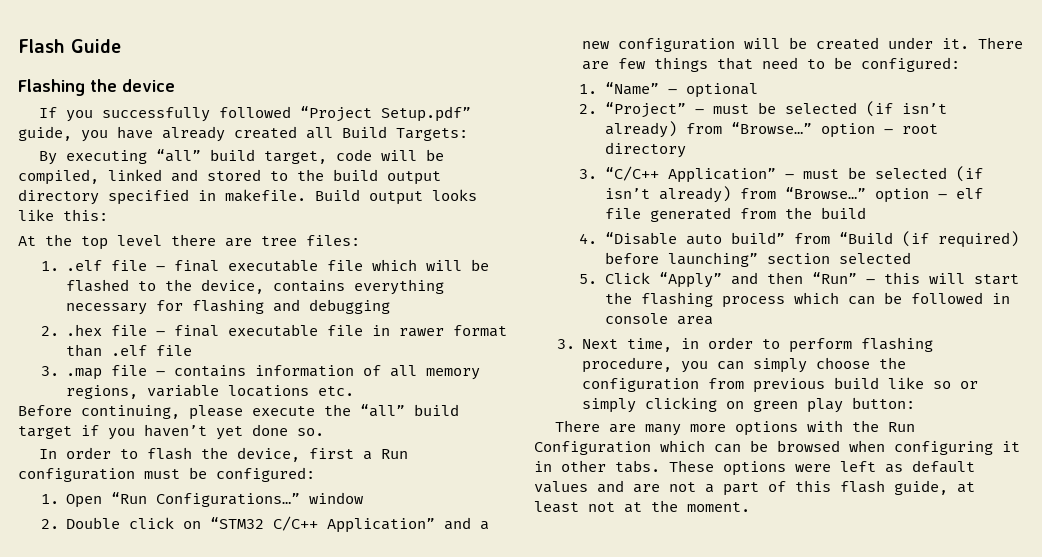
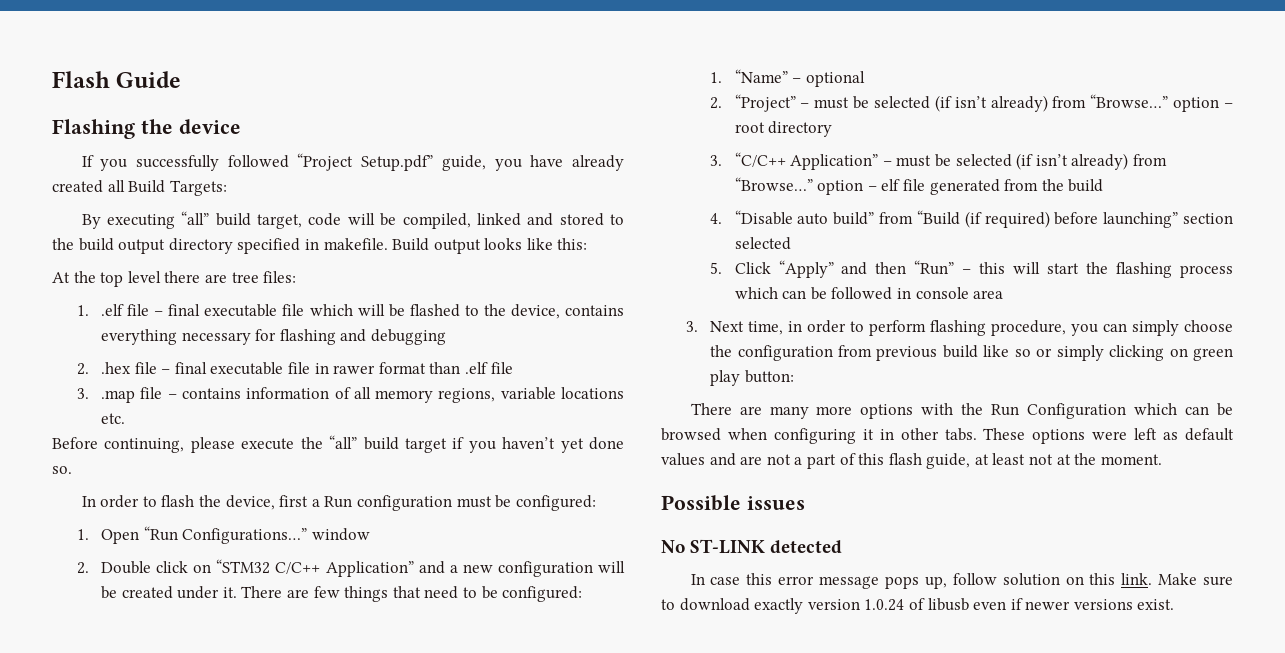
(750, 507) none -> [661,495,805,511] [661,539,843,554] [690,573,1233,589] [661,598,1175,614] // Possible issues // No ST-LINK detected // In case this error message pops up, follow solution on this link. Make sure to download exactly version 1.0.24 of libusb even if newer versions exist.

